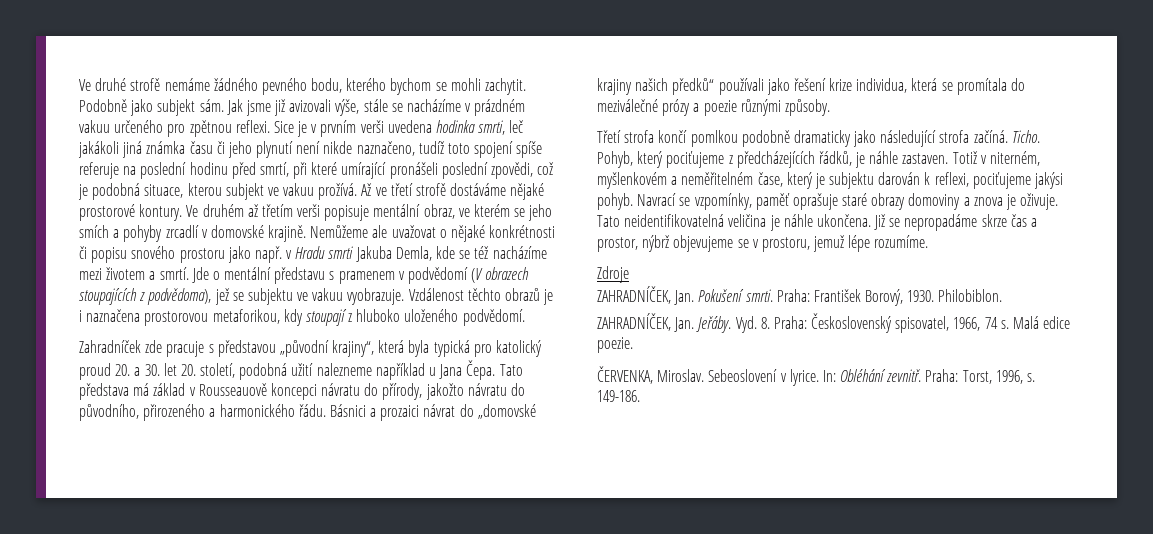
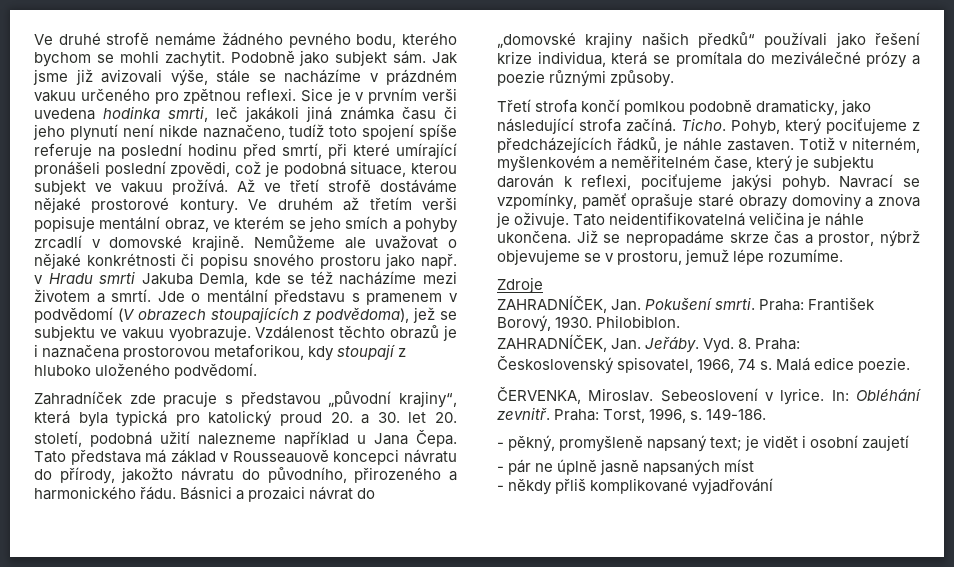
[793,130,851,147] dramaticky -> [756,99,839,116] dramaticky,
(640, 396) none -> [497,435,910,452] [497,459,755,476] [497,478,774,495] // - pěkný, promyšleně napsaný text; je vidět i osobní zaujetí // - pár ne úplně jasně napsaných míst // - někdy přliš komplikované vyjadřování

